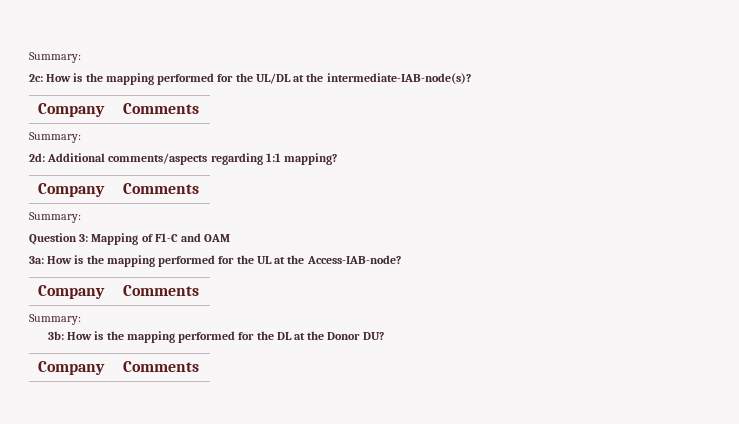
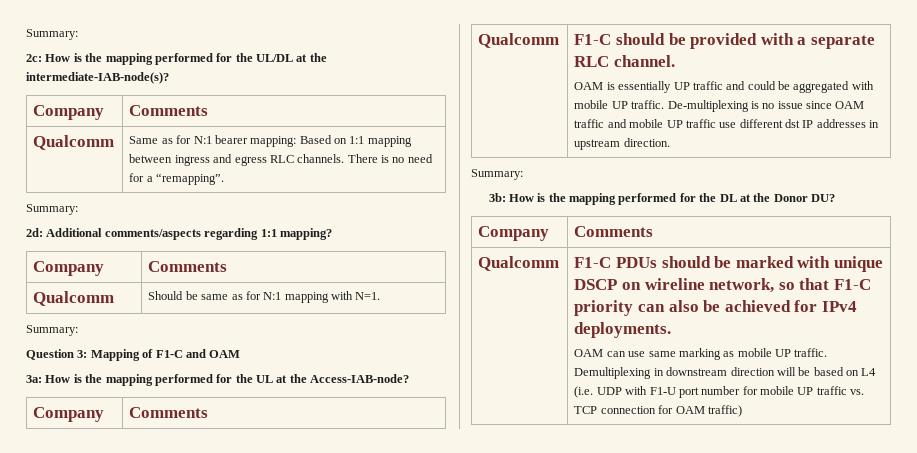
(200, 108) none -> [33,135,115,150] [129,135,412,147] [129,154,433,166] [129,173,225,185] // Qualcomm | Same as for N:1 bearer mapping: Based on 1:1 mapping between ingress and egress RLC channels. There is no need for a “remapping”.
(200, 188) none -> [33,291,115,306] [148,291,381,303] // Qualcomm | Should be same as for N:1 mapping with N=1.
(200, 290) none -> [478,33,560,48] [574,33,875,49] [574,55,675,67] [574,81,874,93] [574,100,865,112] [574,119,880,128] [574,138,670,150] // Qualcomm | F1-C should be provided with a separate RLC channel. // OAM is essentially UP traffic and could be aggregated with mobile UP traffic. De-multiplexing is no issue since OAM traffic and mobile UP traffic use different dst IP addresses in upstream direction.
(200, 366) none -> [478,256,560,271] [574,256,883,272] [574,278,871,293] [574,300,857,316] [574,322,672,338] [574,348,828,360] [574,367,877,379] [574,386,865,398] [574,405,742,417] // Qualcomm | F1-C PDUs should be marked with unique DSCP on wireline network, so that F1-C priority can also be achieved for IPv4 deployments. // OAM can use same marking as mobile UP traffic. Demultiplexing in downstream direction will be based on L4 (i.e. UDP with F1-U port number for mobile UP traffic vs. TCP connection for OAM traffic)

